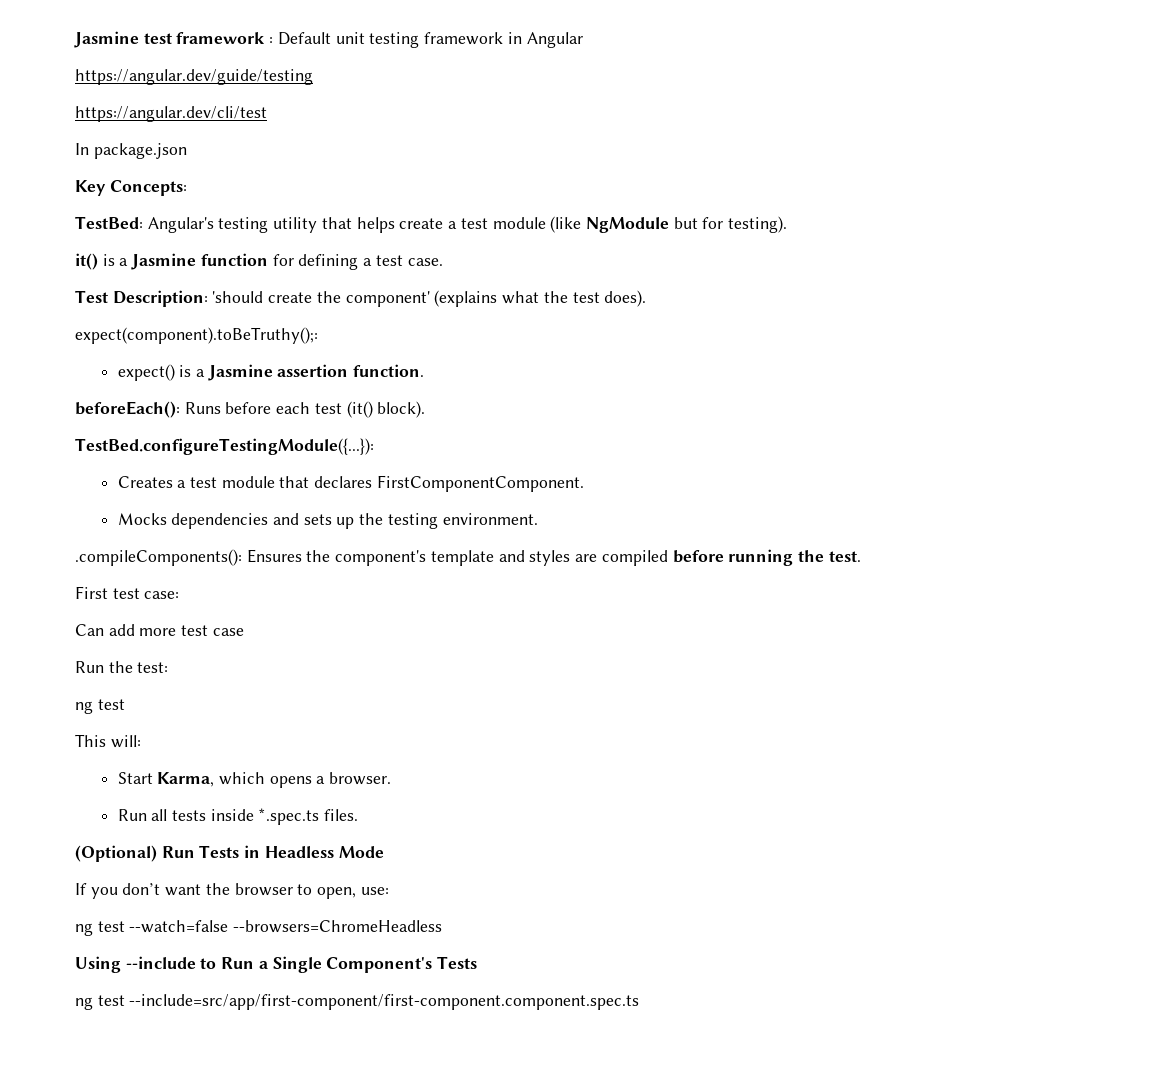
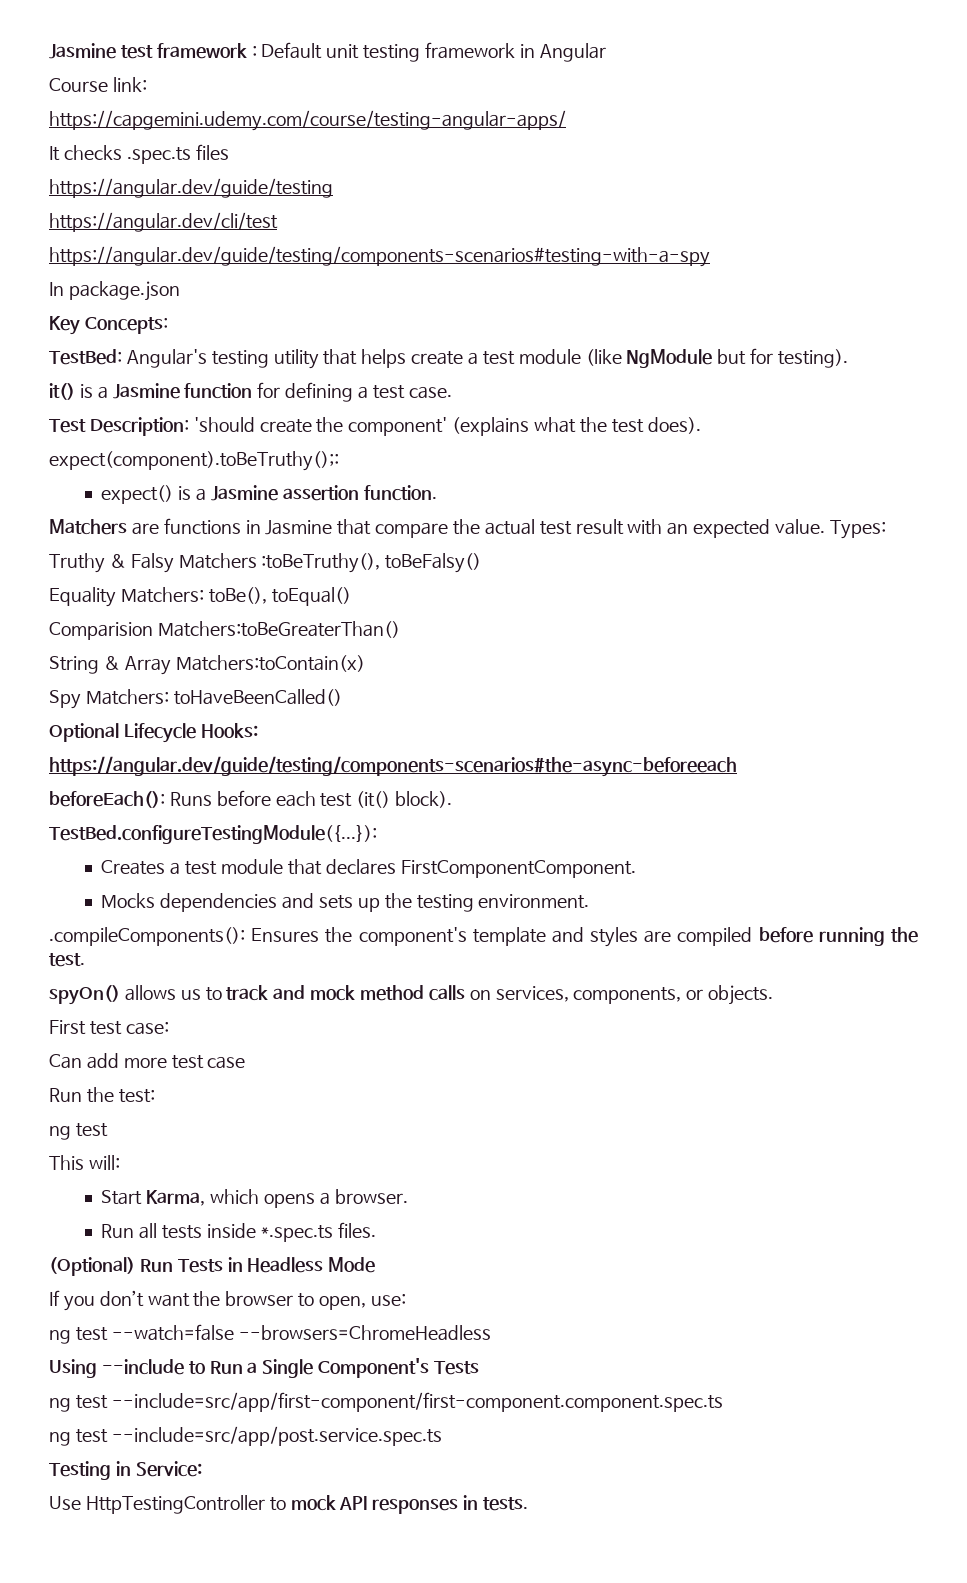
(583, 40) none -> [49,77,147,92] [49,110,566,131] [49,144,229,164] // Course link: // https://capgemini.udemy.com/course/testing-angular-apps/ // It checks .spec.ts files
(267, 114) none -> [49,246,710,267] // https://angular.dev/guide/testing/components-scenarios#testing-with-a-spy
(425, 370) none -> [49,518,886,539] [49,553,482,573] [49,587,351,607] [49,621,400,640] [49,655,365,675] [49,689,342,709] [49,723,258,743] [49,756,737,777] // Matchers are functions in Jasmine that compare the actual test result with an expected value. Types: // Truthy & Falsy Matchers :toBeTruthy(), toBeFalsy() // Equality Matchers: toBe(), toEqual() // Comparision Matchers:toBeGreaterThan() // String & Array Matchers:toContain(x) // Spy Matchers: toHaveBeenCalled() // Optional Lifecycle Hooks: // https://angular.dev/guide/testing/components-scenarios#the-async-beforeeach
(861, 556) none -> [49,985,774,1005] // spyOn() allows us to track and mock method calls on services, components, or objects.
(640, 1002) none -> [49,1426,442,1446] [49,1461,202,1480] [49,1495,529,1514] // ng test --include=src/app/post.service.spec.ts // Testing in Service: // Use HttpTestingController to mock API responses in tests.

